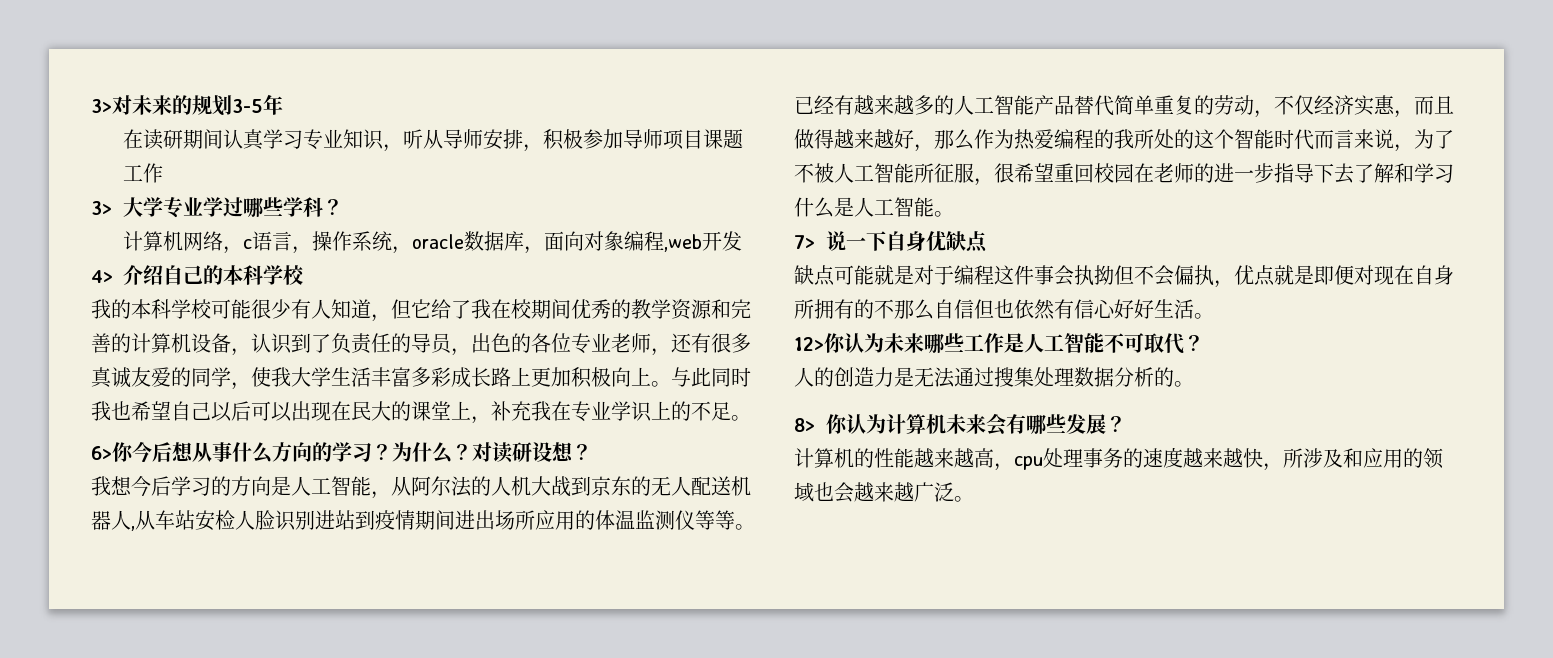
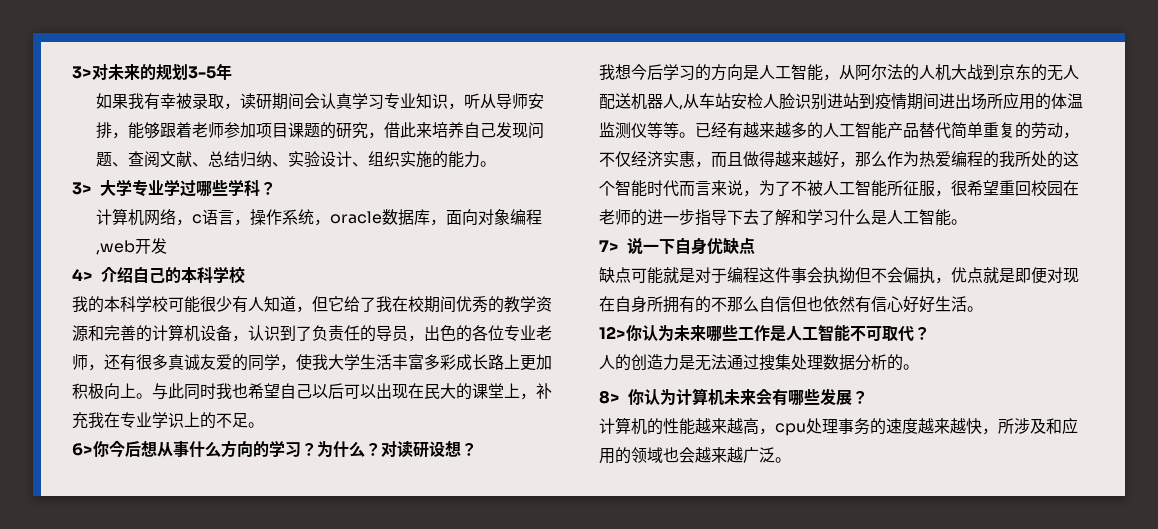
[123,129,144,149] 在 -> [95,93,240,110] 如果我有幸被录取，
(224, 139) none -> [303,93,320,109] 会
[543,129,744,150] [123,163,164,183] 积极参加导师项目课题工作 -> [127,122,544,139] [95,151,496,168] 能够跟着老师参加项目课题的研究，借此来培养自己发现问题、查阅文献、总结归纳、实验设计、组织实施的能力。

